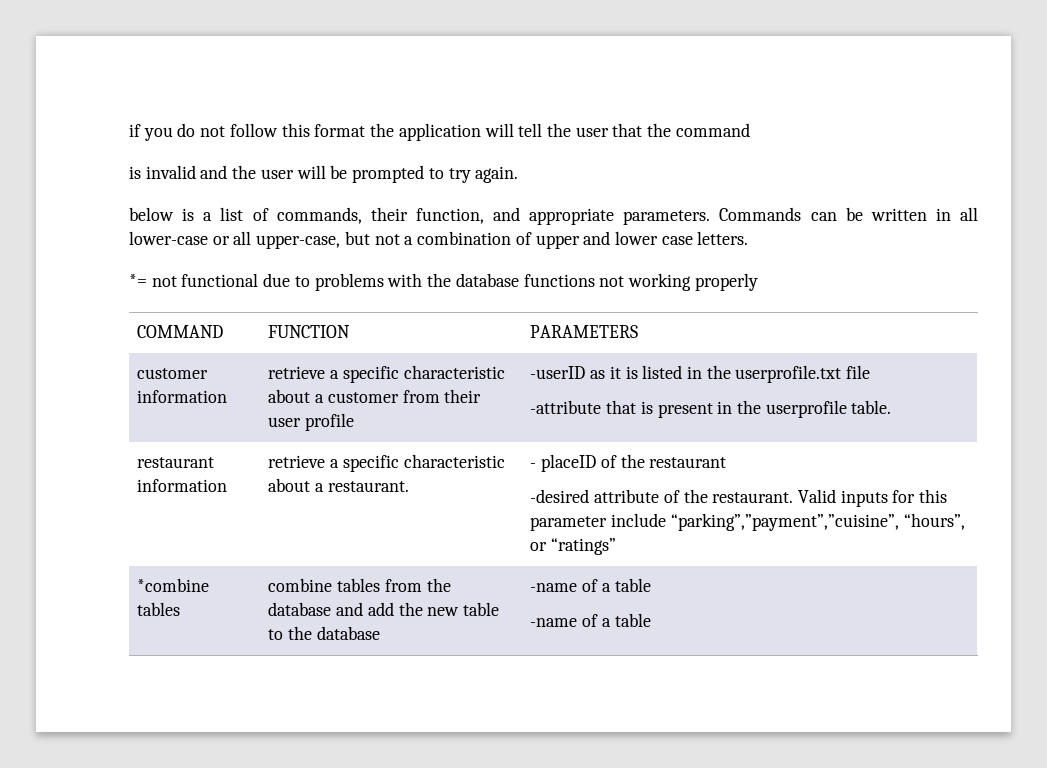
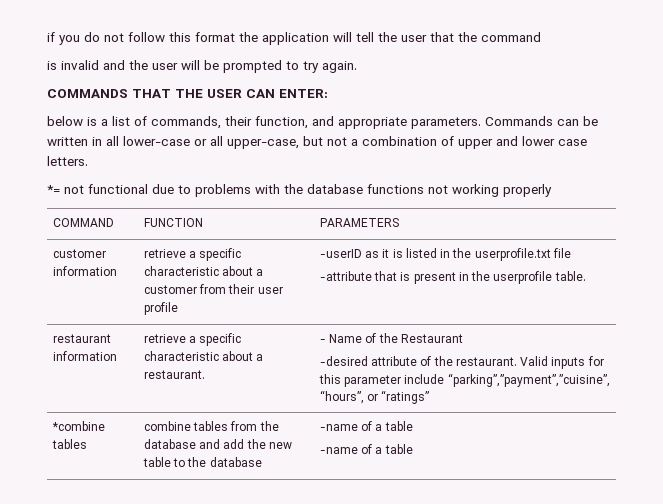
(519, 174) none -> [47,89,328,98] // COMMANDS THAT THE USER CAN ENTER:
[541,454,727,472] placeID of the restaurant -> [329,333,463,343] Name of the Restaurant

